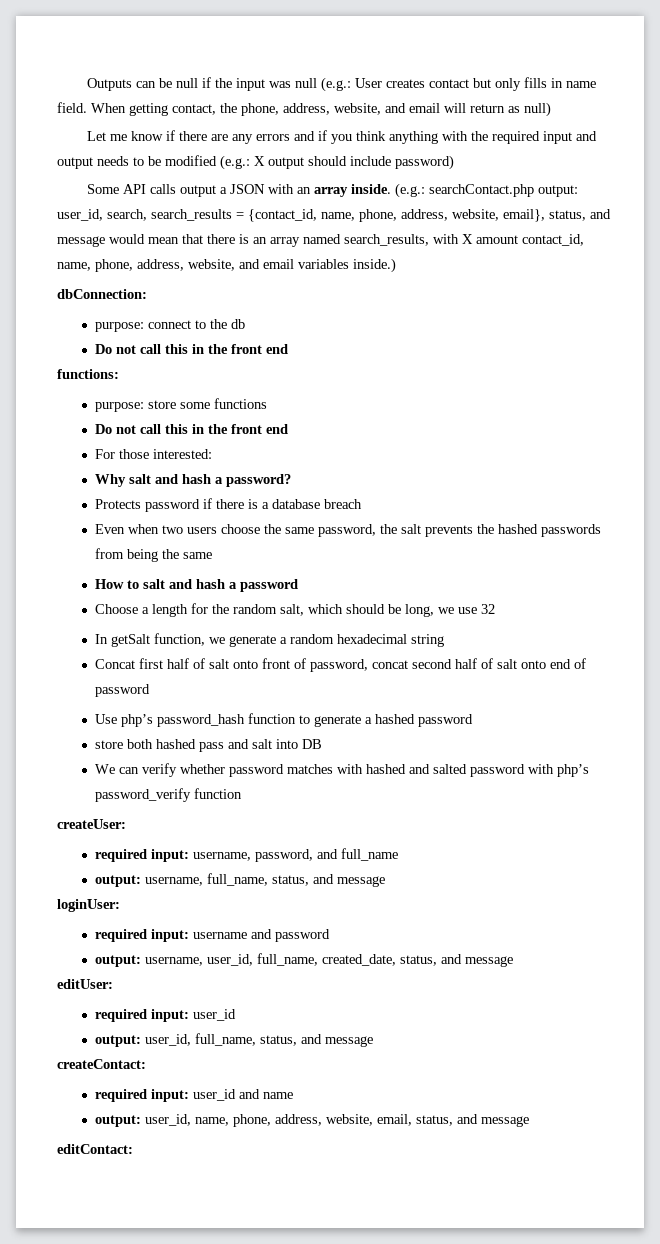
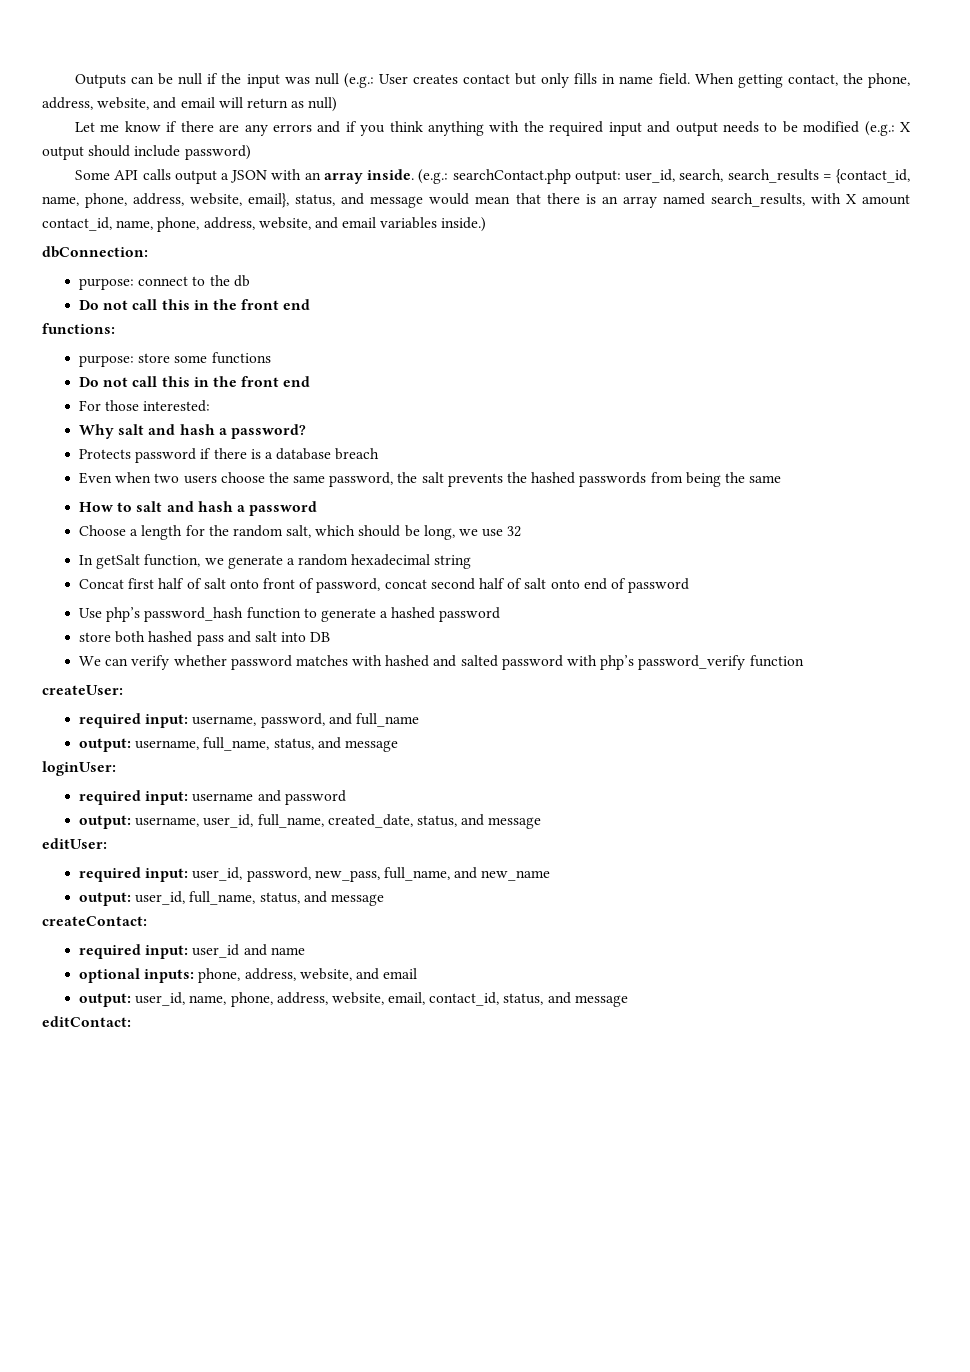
[192,1009,236,1021] user_id -> [192,867,551,882] user_id, password, new_pass, full_name, and new_name
(293, 1095) none -> [78,968,418,983] // optional inputs: phone, address, website, and email
(412, 1120) none -> [429,992,500,1006] contact_id,

